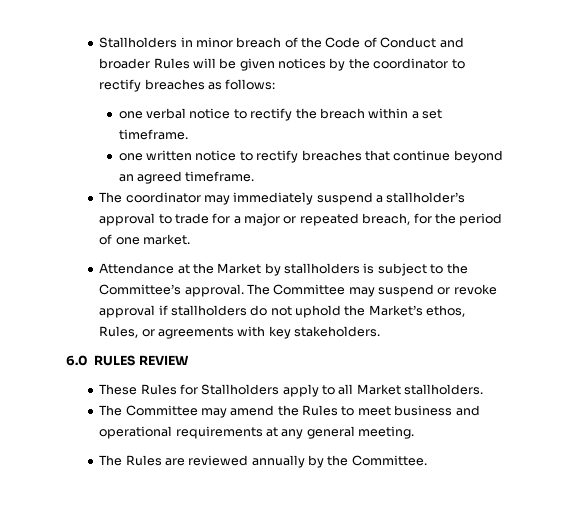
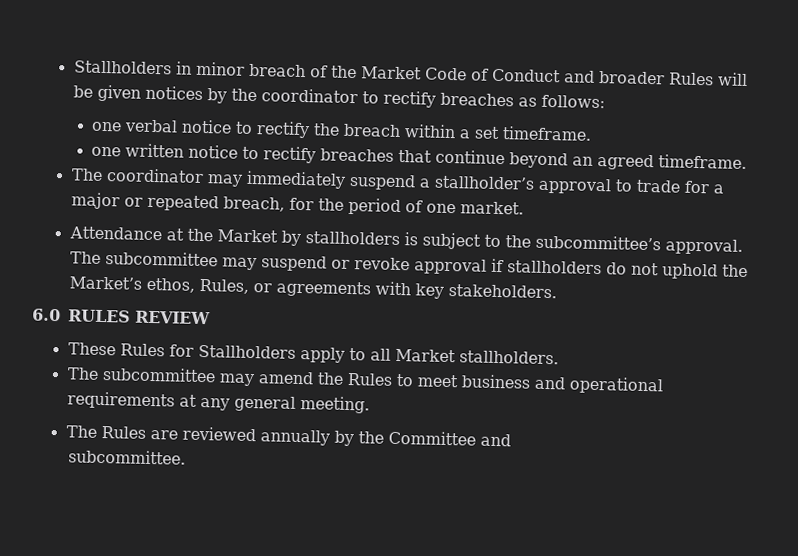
(323, 42) none -> [360,66,422,80] Market
[99,284,182,295] Committee’s -> [534,234,661,251] subcommittee’s
[273,284,346,295] Committee -> [104,251,218,267] subcommittee
[125,405,198,416] Committee -> [101,367,216,383] subcommittee
[351,455,427,466] Committee. -> [387,430,511,447] [67,449,186,465] Committee and // subcommittee.

